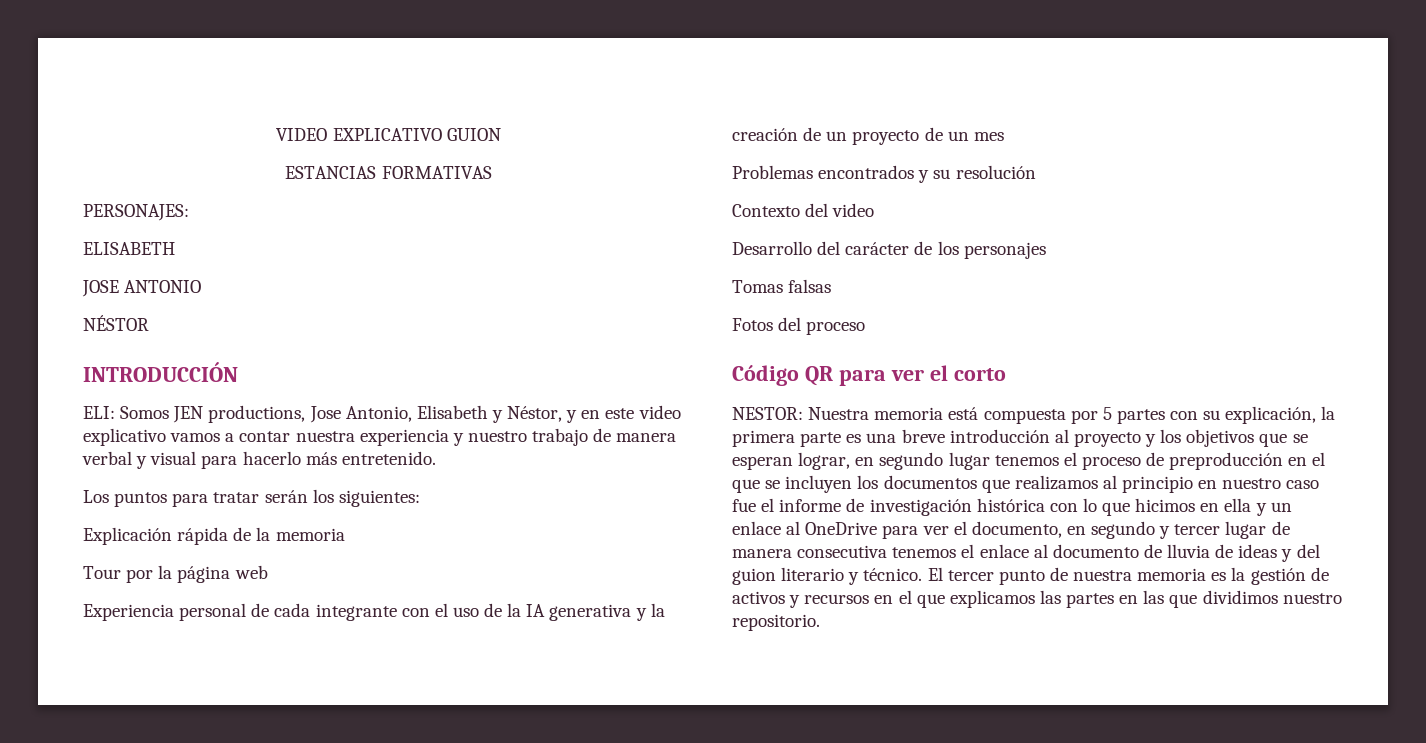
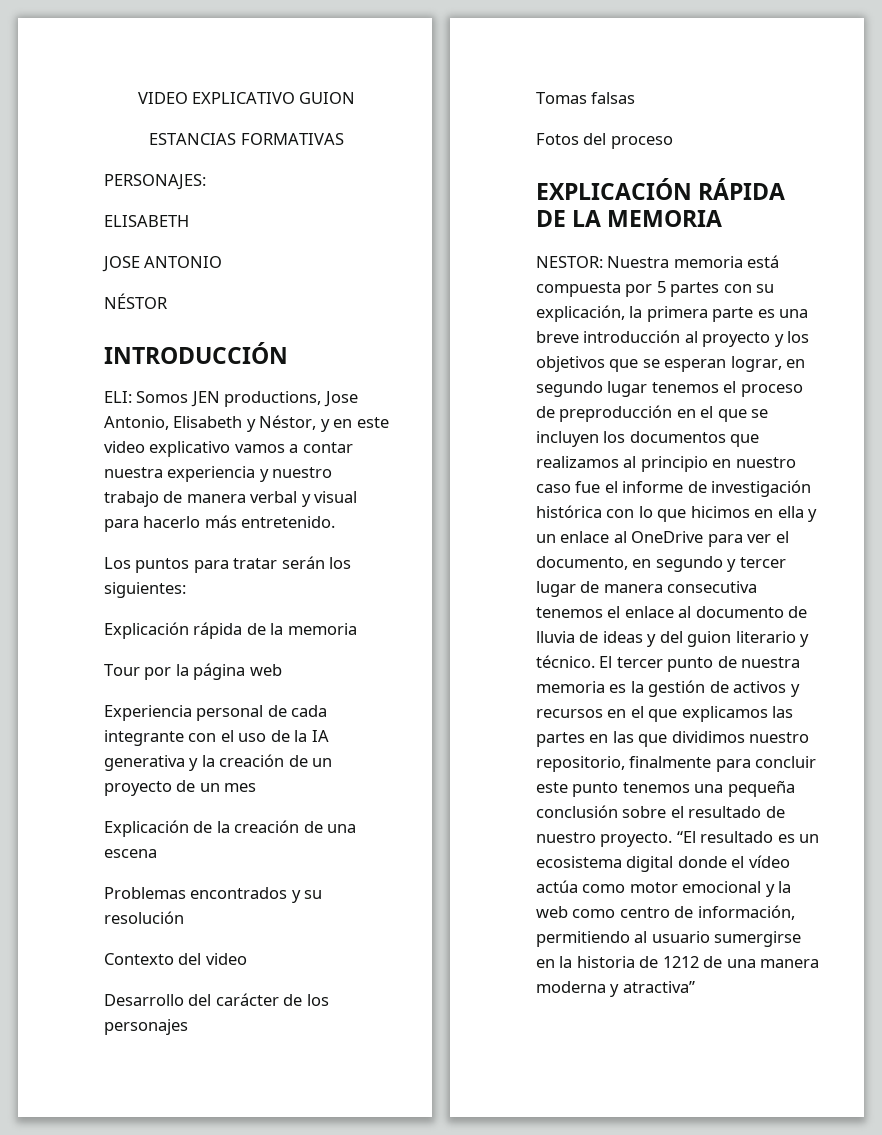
(1004, 136) none -> [104,820,357,837] [104,849,157,858] // Explicación de la creación de una escena
[732,365,1006,386] Código QR para ver el corto -> [536,178,786,200] [536,210,723,227] EXPLICACIÓN RÁPIDA DE LA MEMORIA
[732,614,820,631] repositorio. -> [536,756,817,772] [536,780,795,797] [536,805,785,818] [536,831,820,847] [536,855,790,872] [536,880,792,897] [536,905,795,920] [536,931,802,947] [536,956,820,968] [536,981,695,997] repositorio, finalmente para concluir este punto tenemos una pequeña conclusión sobre el resultado de nuestro proyecto. “El resultado es un ecosistema digital donde el vídeo actúa como motor emocional y la web como centro de información, permitiendo al usuario sumergirse en la historia de 1212 de una manera moderna y atractiva”

